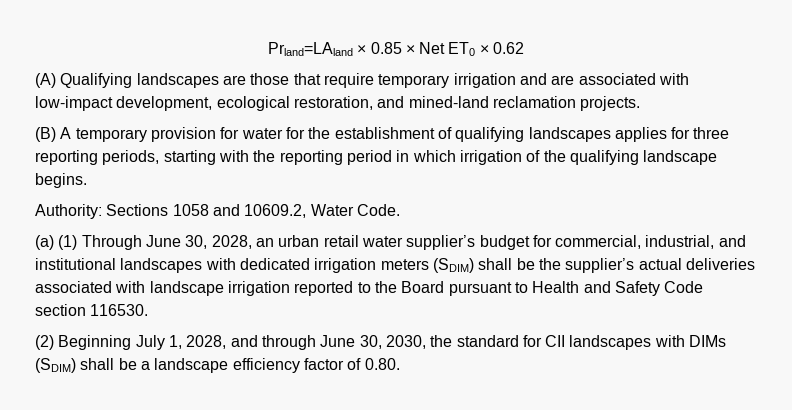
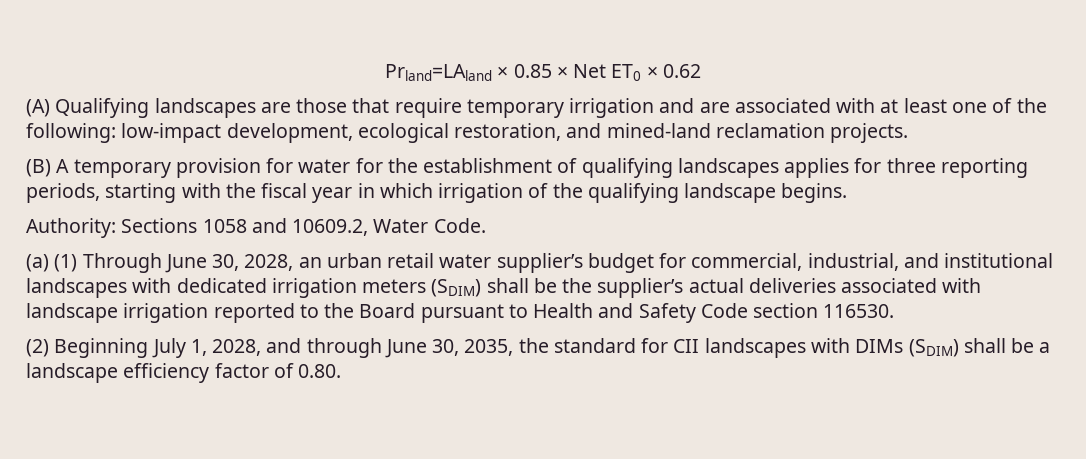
(689, 79) none -> [880,98,1047,113] [26,123,116,143] at least one of the following:
[279,150,392,165] reporting period -> [261,183,353,203] fiscal year
[385,335,426,349] 2030, -> [464,339,514,356] 2035,

